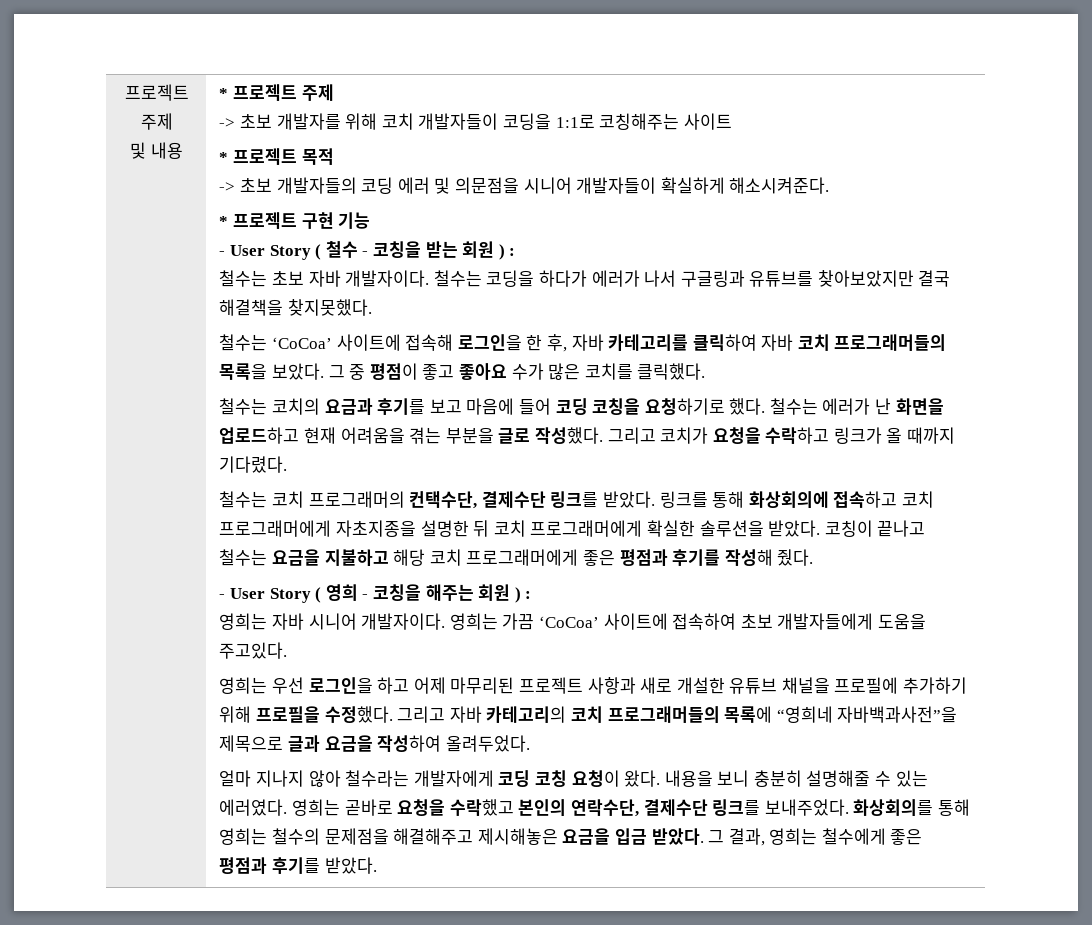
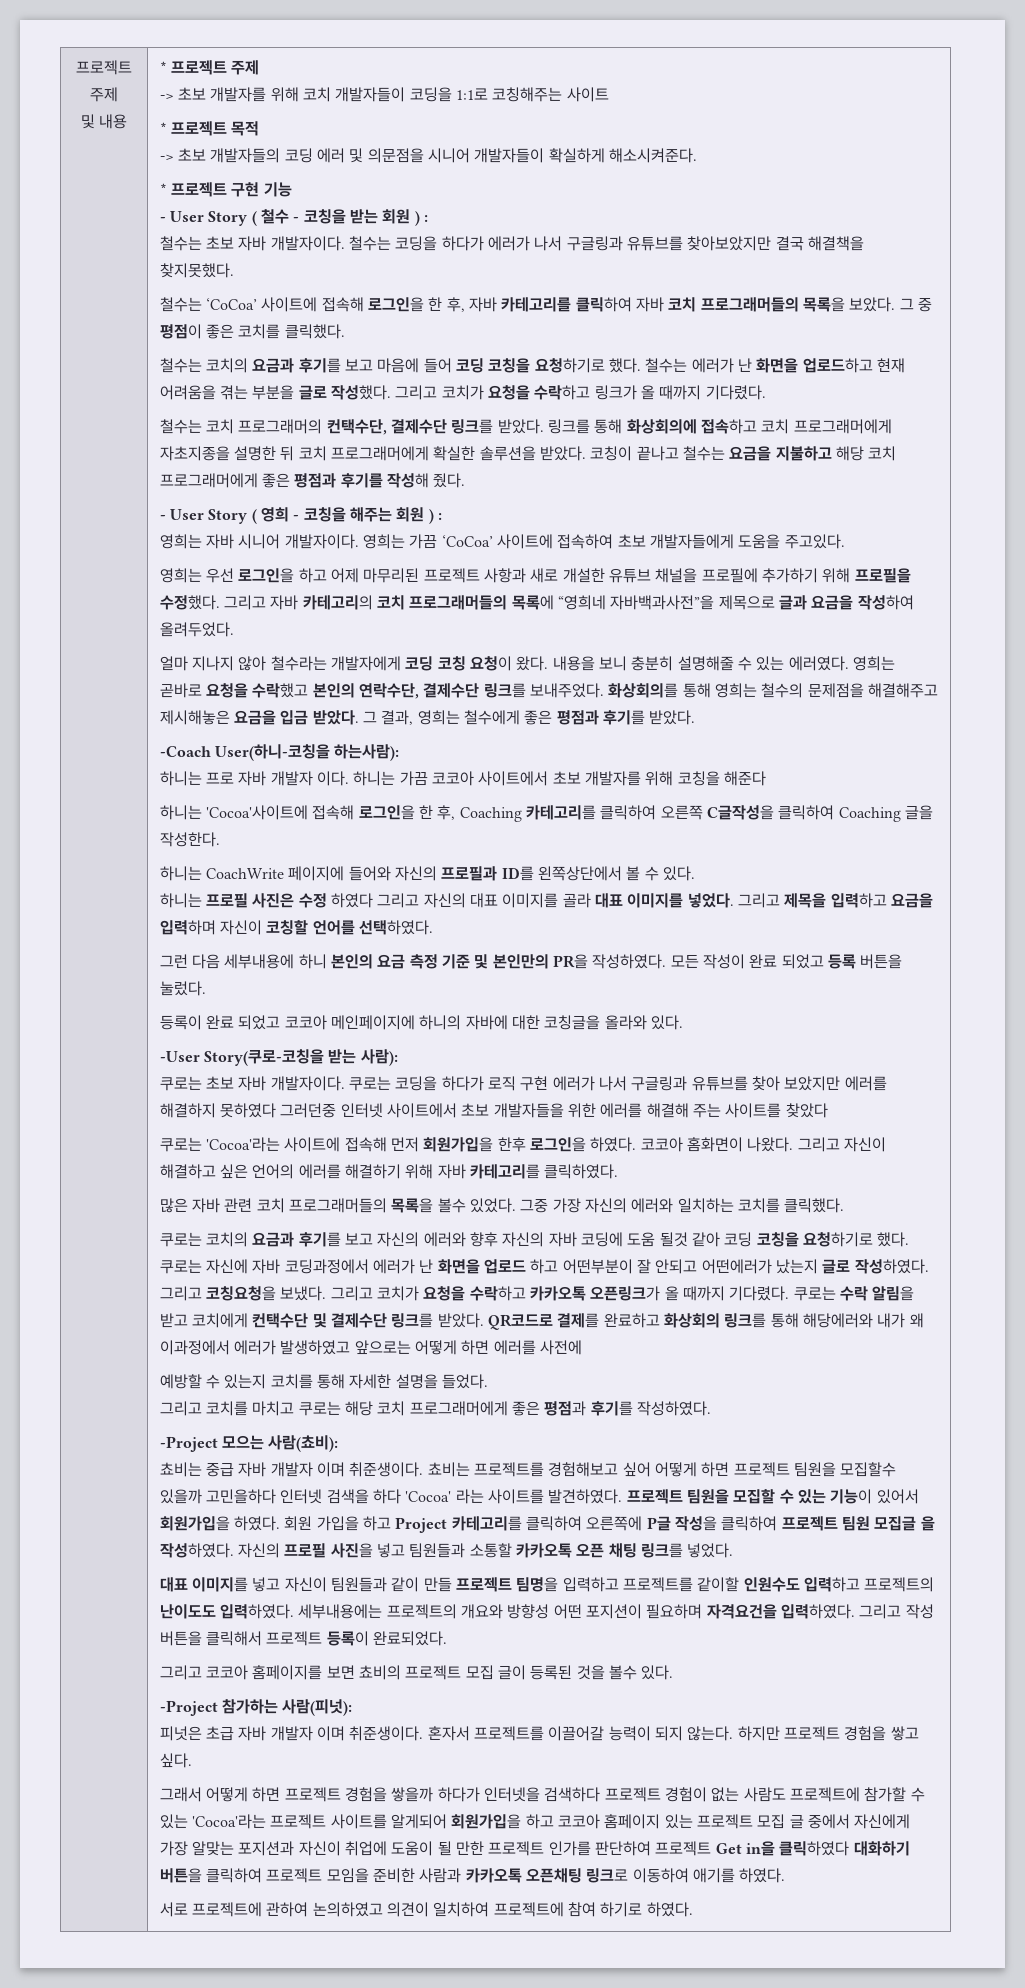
[422,363,581,380] 좋고 좋아요 수가 많은 -> [206,324,235,339] 좋은
(377, 865) none -> [159,744,400,761] [159,771,766,786] [159,805,933,822] [159,832,220,847] [159,866,695,881] [159,893,933,908] [159,920,434,935] [159,954,903,969] [159,981,206,996] [159,1015,683,1030] [159,1049,398,1066] [159,1076,887,1091] [159,1103,828,1118] [159,1137,886,1152] [159,1164,619,1179] [159,1198,845,1213] [159,1232,910,1247] [159,1259,929,1274] [159,1286,915,1301] [159,1313,924,1330] [159,1340,582,1355] [159,1374,488,1389] [159,1401,711,1416] [159,1435,339,1452] [159,1462,897,1477] [159,1489,919,1504] [159,1516,935,1533] [159,1543,734,1558] [159,1577,935,1592] [159,1604,934,1619] [159,1631,448,1646] [159,1665,674,1680] [159,1699,353,1716] [159,1726,919,1741] [159,1753,192,1768] [159,1787,925,1802] [159,1814,911,1829] [159,1841,910,1856] [159,1868,786,1883] [159,1902,693,1917] // -Coach User(하니-코칭을 하는사람): // 하니는 프로 자바 개발자 이다. 하니는 가끔 코코아 사이트에서 초보 개발자를 위해 코칭을 해준다 // 하니는 'Cocoa'사이트에 접속해 로그인을 한 후, Coaching 카테고리를 클릭하여 오른쪽 C글작성을 클릭하여 Coaching 글을 작성한다. // 하니는 CoachWrite 페이지에 들어와 자신의 프로필과 ID를 왼쪽상단에서 볼 수 있다. // 하니는 프로필 사진은 수정 하였다 그리고 자신의 대표 이미지를 골라 대표 이미지를 넣었다. 그리고 제목을 입력하고 요금을 입력하며 자신이 코칭할 언어를 선택하였다. // 그런 다음 세부내용에 하니 본인의 요금 측정 기준 및 본인만의 PR을 작성하였다. 모든 작성이 완료 되었고 등록 버튼을 눌렀다. // 등록이 완료 되었고 코코아 메인페이지에 하니의 자바에 대한 코칭글을 올라와 있다. // -User Story(쿠로-코칭을 받는 사람): // 쿠로는 초보 자바 개발자이다. 쿠로는 코딩을 하다가 로직 구현 에러가 나서 구글링과 유튜브를 찾아 보았지만 에러를 해결하지 못하였다 그러던중 인터넷 사이트에서 초보 개발자들을 위한 에러를 해결해 주는 사이트를 찾았다 // 쿠로는 'Cocoa'라는 사이트에 접속해 먼저 회원가입을 한후 로그인을 하였다. 코코아 홈화면이 나왔다. 그리고 자신이 해결하고 싶은 언어의 에러를 해결하기 위해 자바 카테고리를 클릭하였다. // 많은 자바 관련 코치 프로그래머들의 목록을 볼수 있었다. 그중 가장 자신의 에러와 일치하는 코치를 클릭했다. // 쿠로는 코치의 요금과 후기를 보고 자신의 에러와 향후 자신의 자바 코딩에 도움 될것 같아 코딩 코칭을 요청하기로 했다. 쿠로는 자신에 자바 코딩과정에서 에러가 난 화면을 업로드 하고 어떤부분이 잘 안되고 어떤에러가 났는지 글로 작성하였다. 그리고 코칭요청을 보냈다. 그리고 코치가 요청을 수락하고 카카오톡 오픈링크가 올 때까지 기다렸다. 쿠로는 수락 알림을 받고 코치에게 컨택수단 및 결제수단 링크를 받았다. QR코드로 결제를 완료하고 화상회의 링크를 통해 해당에러와 내가 왜 이과정에서 에러가 발생하였고 앞으로는 어떻게 하면 에러를 사전에 // 예방할 수 있는지 코치를 통해 자세한 설명을 들었다. // 그리고 코치를 마치고 쿠로는 해당 코치 프로그래머에게 좋은 평점과 후기를 작성하였다. // -Project 모으는 사람(쵸비): // 쵸비는 중급 자바 개발자 이며 취준생이다. 쵸비는 프로젝트를 경험해보고 싶어 어떻게 하면 프로젝트 팀원을 모집할수 있을까 고민을하다 인터넷 검색을 하다 'Cocoa' 라는 사이트를 발견하였다. 프로젝트 팀원을 모집할 수 있는 기능이 있어서 회원가입을 하였다. 회원 가입을 하고 Project 카테고리를 클릭하여 오른쪽에 P글 작성을 클릭하여 프로젝트 팀원 모집글 을 작성하였다. 자신의 프로필 사진을 넣고 팀원들과 소통할 카카오톡 오픈 채팅 링크를 넣었다. // 대표 이미지를 넣고 자신이 팀원들과 같이 만들 프로젝트 팀명을 입력하고 프로젝트를 같이할 인원수도 입력하고 프로젝트의 난이도도 입력하였다. 세부내용에는 프로젝트의 개요와 방향성 어떤 포지션이 필요하며 자격요건을 입력하였다. 그리고 작성 버튼을 클릭해서 프로젝트 등록이 완료되었다. // 그리고 코코아 홈페이지를 보면 쵸비의 프로젝트 모집 글이 등록된 것을 볼수 있다. // -Project 참가하는 사람(피넛): // 피넛은 초급 자바 개발자 이며 취준생이다. 혼자서 프로젝트를 이끌어갈 능력이 되지 않는다. 하지만 프로젝트 경험을 쌓고 싶다. // 그래서 어떻게 하면 프로젝트 경험을 쌓을까 하다가 인터넷을 검색하다 프로젝트 경험이 없는 사람도 프로젝트에 참가할 수 있는 'Cocoa'라는 프로젝트 사이트를 알게되어 회원가입을 하고 코코아 홈페이지 있는 프로젝트 모집 글 중에서 자신에게 가장 알맞는 포지션과 자신이 취업에 도움이 될 만한 프로젝트 인가를 판단하여 프로젝트 Get in을 클릭하였다 대화하기 버튼을 클릭하여 프로젝트 모임을 준비한 사람과 카카오톡 오픈채팅 링크로 이동하여 애기를 하였다. // 서로 프로젝트에 관하여 논의하였고 의견이 일치하여 프로젝트에 참여 하기로 하였다.

